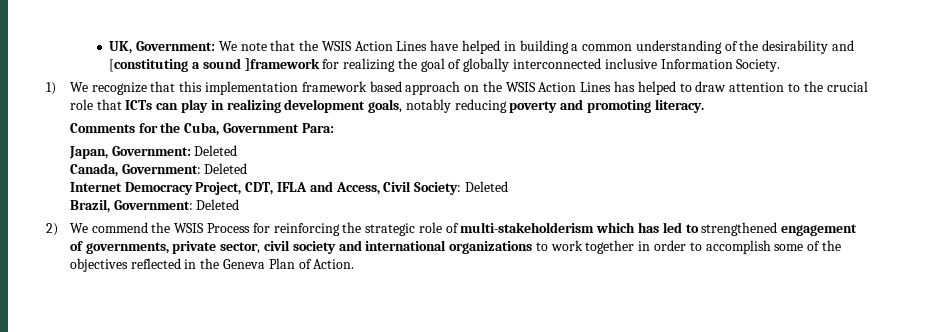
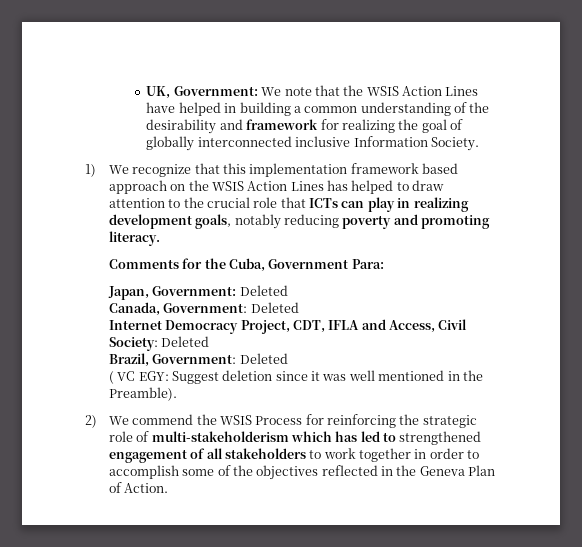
[109,58,320,72] [constituting a sound ]framework -> [246,119,319,130] framework
(240, 204) none -> [108,370,483,384] [108,387,177,401] // ( VC EGY: Suggest deletion since it was well mentioned in the Preamble).
[85,240,533,254] governments, private sector, civil society and international organizations -> [206,448,306,459] all stakeholders

